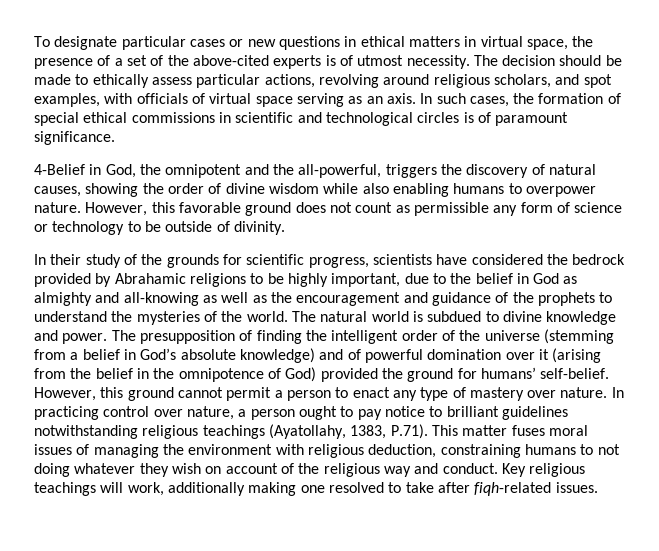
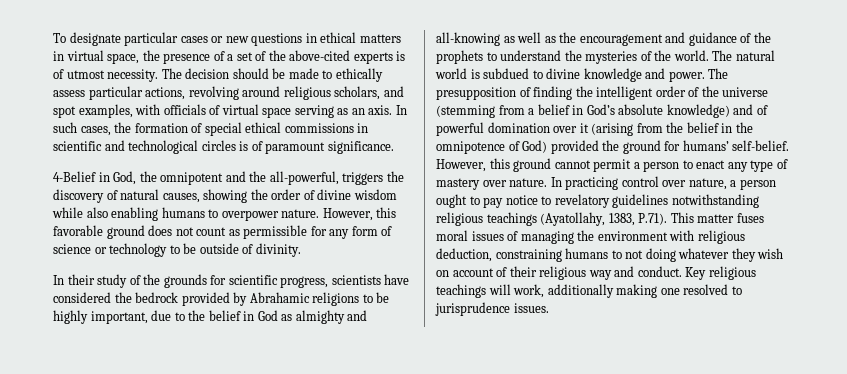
(489, 209) none -> [310,226,327,236] for
[446,406,499,417] brilliant -> [554,194,610,208] revelatory
[298,463,320,474] the -> [509,266,537,277] their
[405,482,552,496] take after fiqh-related -> [435,302,510,316] jurisprudence

